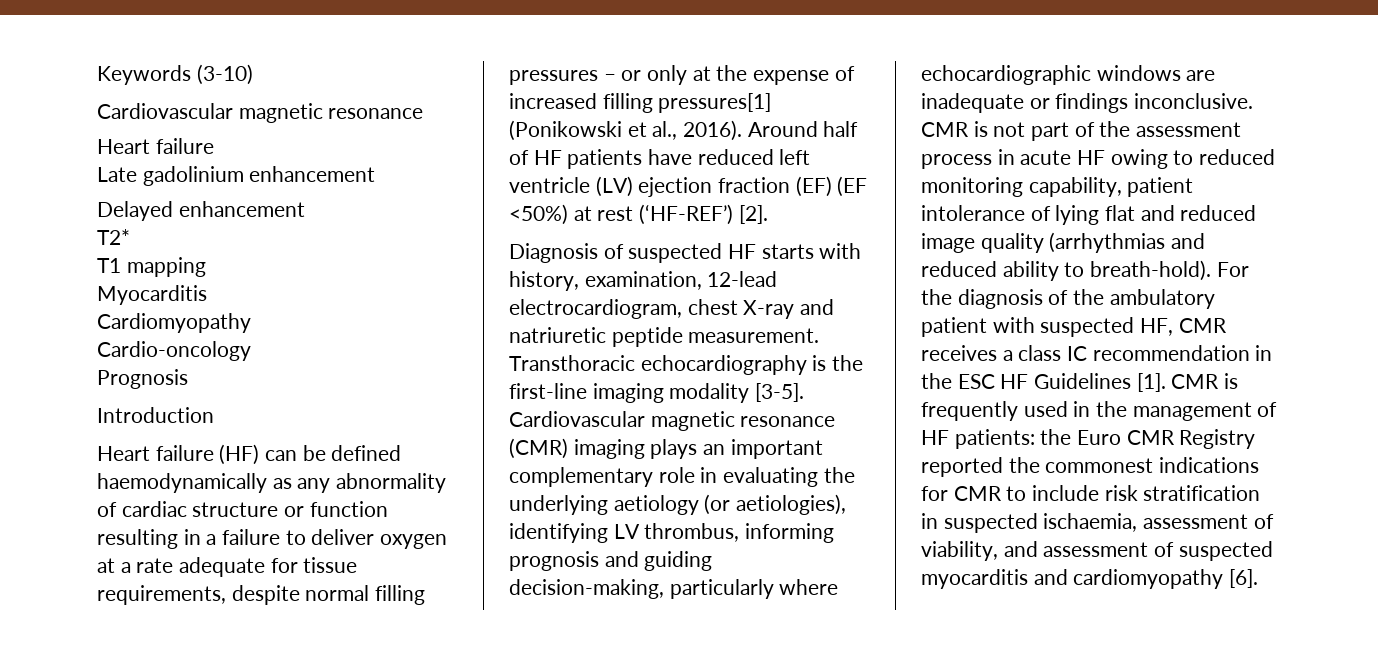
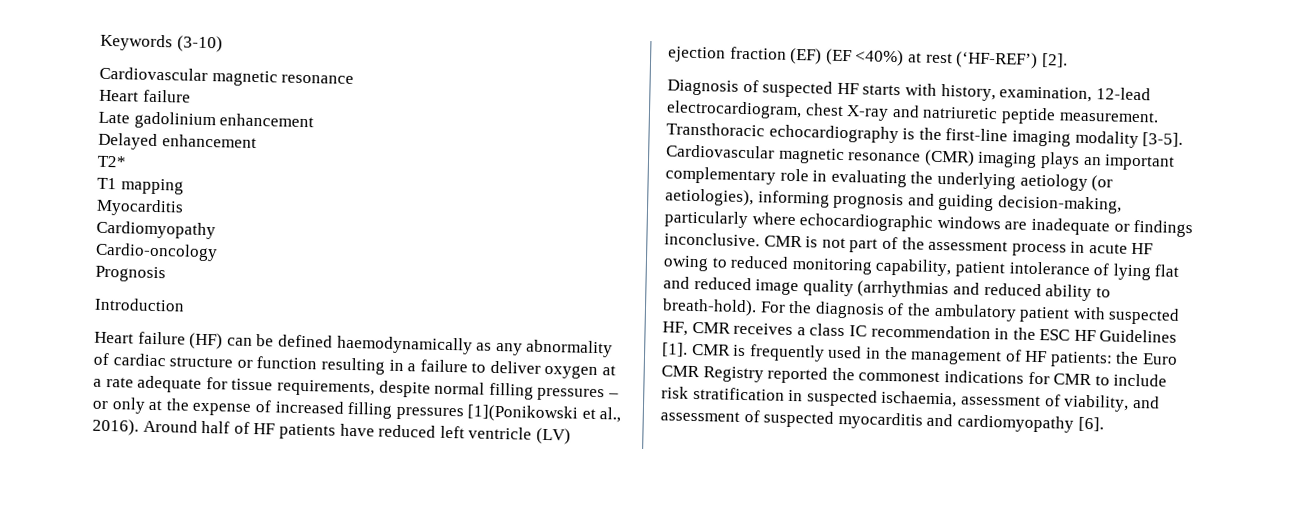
[658,93,772,113] [509,120,622,141] pressures[1] (Ponikowski -> [395,404,579,423] pressures [1](Ponikowski
[509,204,568,225] <50%) -> [855,49,905,67] <40%)
[509,523,740,543] identifying LV thrombus, -> (754, 197) none

